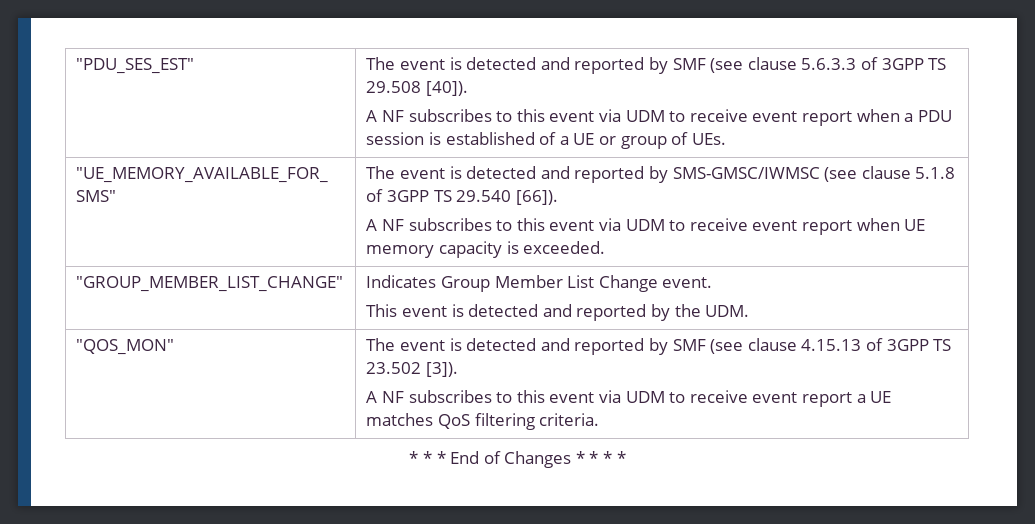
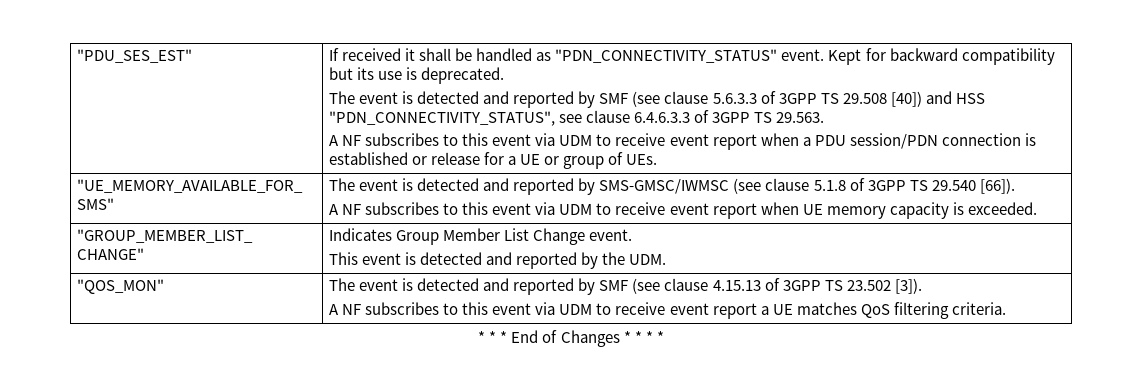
(195, 66) none -> [329,48,1055,65] [329,67,505,84] If received it shall be handled as "PDN_CONNECTIVITY_STATUS" event. Kept for backward compatibility but its use is deprecated. //
[426,81,469,96] [40]). -> [890,91,985,107] [329,110,825,126] [40]) and HSS "PDN_CONNECTIVITY_STATUS", see clause 6.4.6.3.3 of 3GPP TS 29.563.
[366,132,557,145] session is established of -> [849,133,1036,149] [329,152,505,165] session/PDN connection is established or release for

